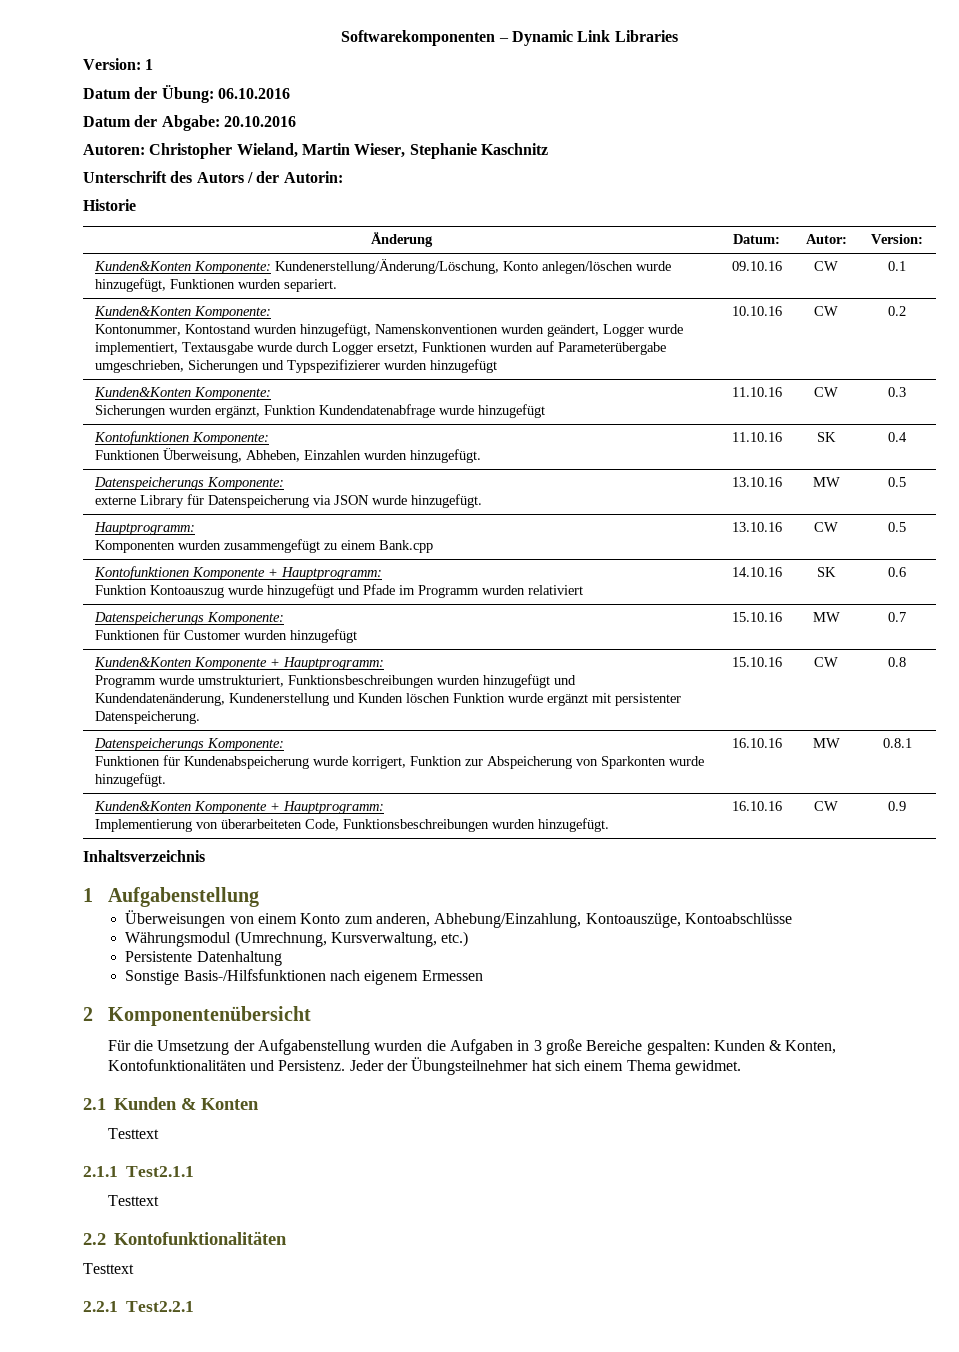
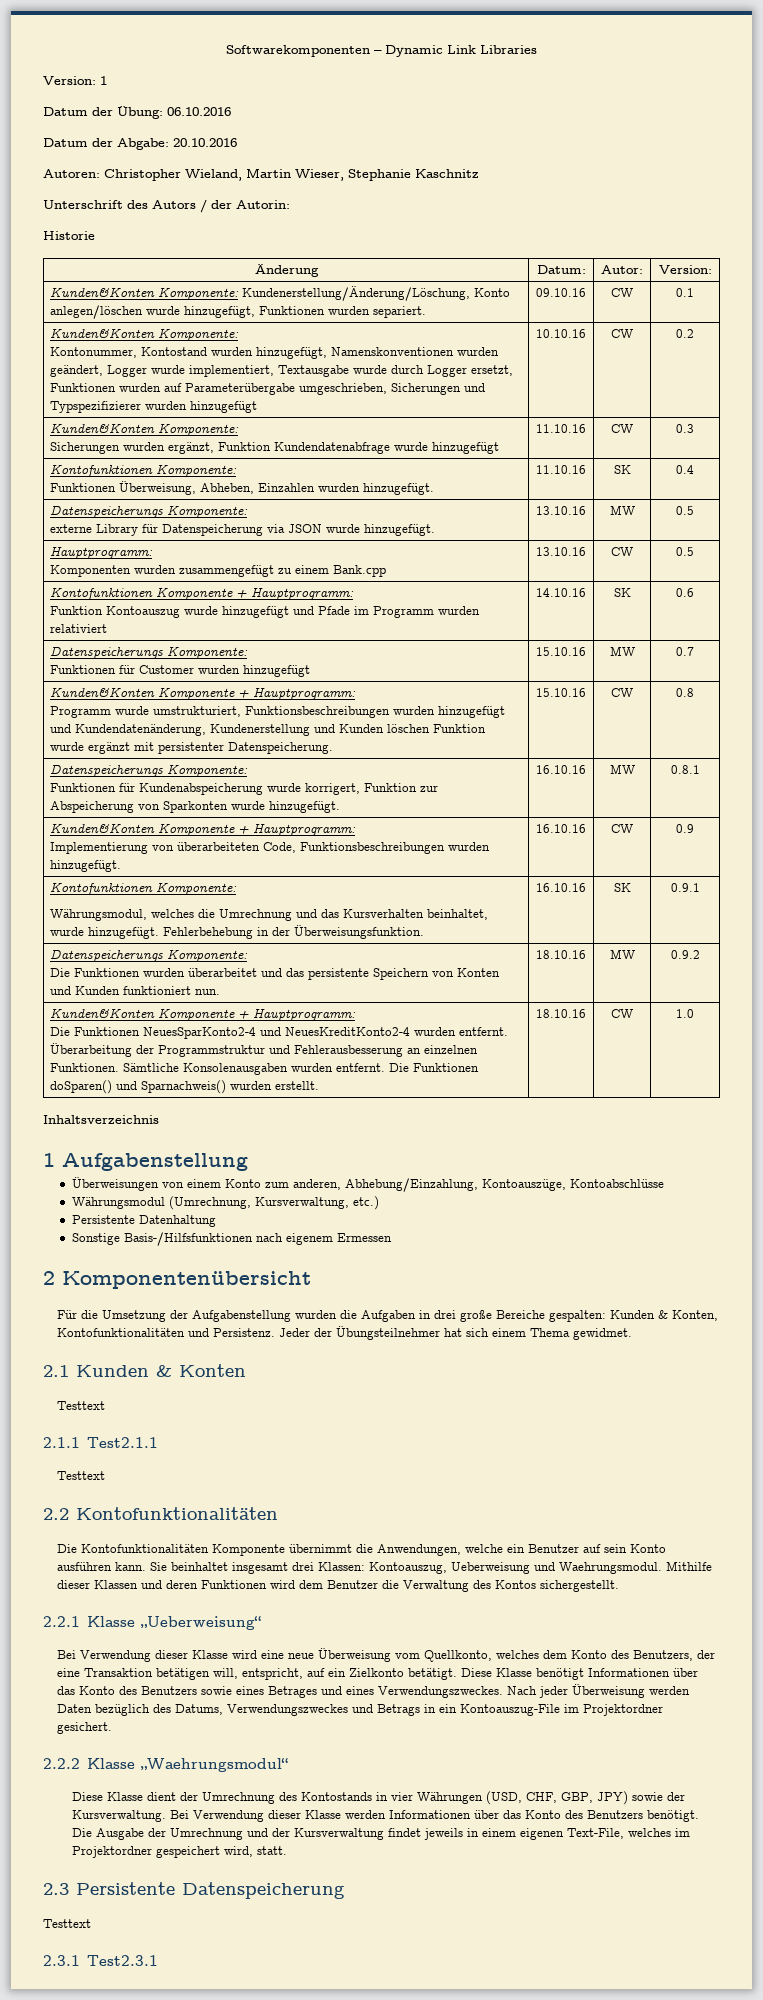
(906, 806) none -> [50,882,238,895] [50,909,489,921] [50,925,425,939] [536,883,586,892] [613,883,631,892] [670,883,700,892] [50,949,249,962] [50,968,501,980] [50,986,221,995] [536,950,586,959] [609,949,635,959] [670,950,700,959] [50,1008,357,1021] [50,1027,509,1039] [50,1043,479,1057] [50,1063,480,1075] [50,1080,320,1094] [536,1009,586,1018] [611,1009,633,1018] [676,1009,694,1018] // Kontofunktionen Komponente: // Währungsmodul, welches die Umrechnung und das Kursverhalten beinhaltet, wurde hinzugefügt. Fehlerbehebung in der Überweisungsfunktion. | 16.10.16 | SK | 0.9.1 // Datenspeicherungs Komponente: // Die Funktionen wurden überarbeitet und das persistente Speichern von Konten und Kunden funktioniert nun. | 18.10.16 | MW | 0.9.2 // Kunden&Konten Komponente + Hauptprogramm: // Die Funktionen NeuesSparKonto2-4 und NeuesKreditKonto2-4 wurden entfernt. Überarbeitung der Programmstruktur und Fehlerausbesserung an einzelnen Funktionen. Sämtliche Konsolenausgaben wurden entfernt. Die Funktionen doSparen() und Sparnachweis() wurden erstellt. | 18.10.16 | CW | 1.0
[533,1040,542,1051] 3 -> [434,1310,457,1319] drei
[83,1263,134,1274] [83,1301,194,1312] // Testtext // 2.2.1 Test2.2.1 -> [57,1544,667,1556] [57,1561,713,1574] [57,1580,620,1592] [43,1616,261,1630] [57,1648,716,1662] [57,1668,699,1680] [57,1684,691,1698] [57,1704,664,1716] [57,1722,113,1734] [43,1758,288,1772] [71,1791,685,1805] [71,1810,699,1822] [71,1828,690,1840] [71,1846,287,1858] [43,1882,345,1899] [43,1919,91,1928] [43,1955,158,1966] // Die Kontofunktionalitäten Komponente übernimmt die Anwendungen, welche ein Benutzer auf sein Konto ausführen kann. Sie beinhaltet insgesamt drei Klassen: Kontoauszug, Ueberweisung und Waehrungsmodul. Mithilfe dieser Klassen und deren Funktionen wird dem Benutzer die Verwaltung des Kontos sichergestellt. // 2.2.1 Klasse „Ueberweisung“ // Bei Verwendung dieser Klasse wird eine neue Überweisung vom Quellkonto, welches dem Konto des Benutzers, der eine Transaktion betätigen will, entspricht, auf ein Zielkonto betätigt. Diese Klasse benötigt Informationen über das Konto des Benutzers sowie eines Betrages und eines Verwendungszweckes. Nach jeder Überweisung werden Daten bezüglich des Datums, Verwendungszweckes und Betrags in ein Kontoauszug-File im Projektordner gesichert. // 2.2.2 Klasse „Waehrungsmodul“ // Diese Klasse dient der Umrechnung des Kontostands in vier Währungen (USD, CHF, GBP, JPY) sowie der Kursverwaltung. Bei Verwendung dieser Klasse werden Informationen über das Konto des Benutzers benötigt. Die Ausgabe der Umrechnung und der Kursverwaltung findet jeweils in einem eigenen Text-File, welches im Projektordner gespeichert wird, statt. // 2.3 Persistente Datenspeicherung // Testtext // 2.3.1 Test2.3.1

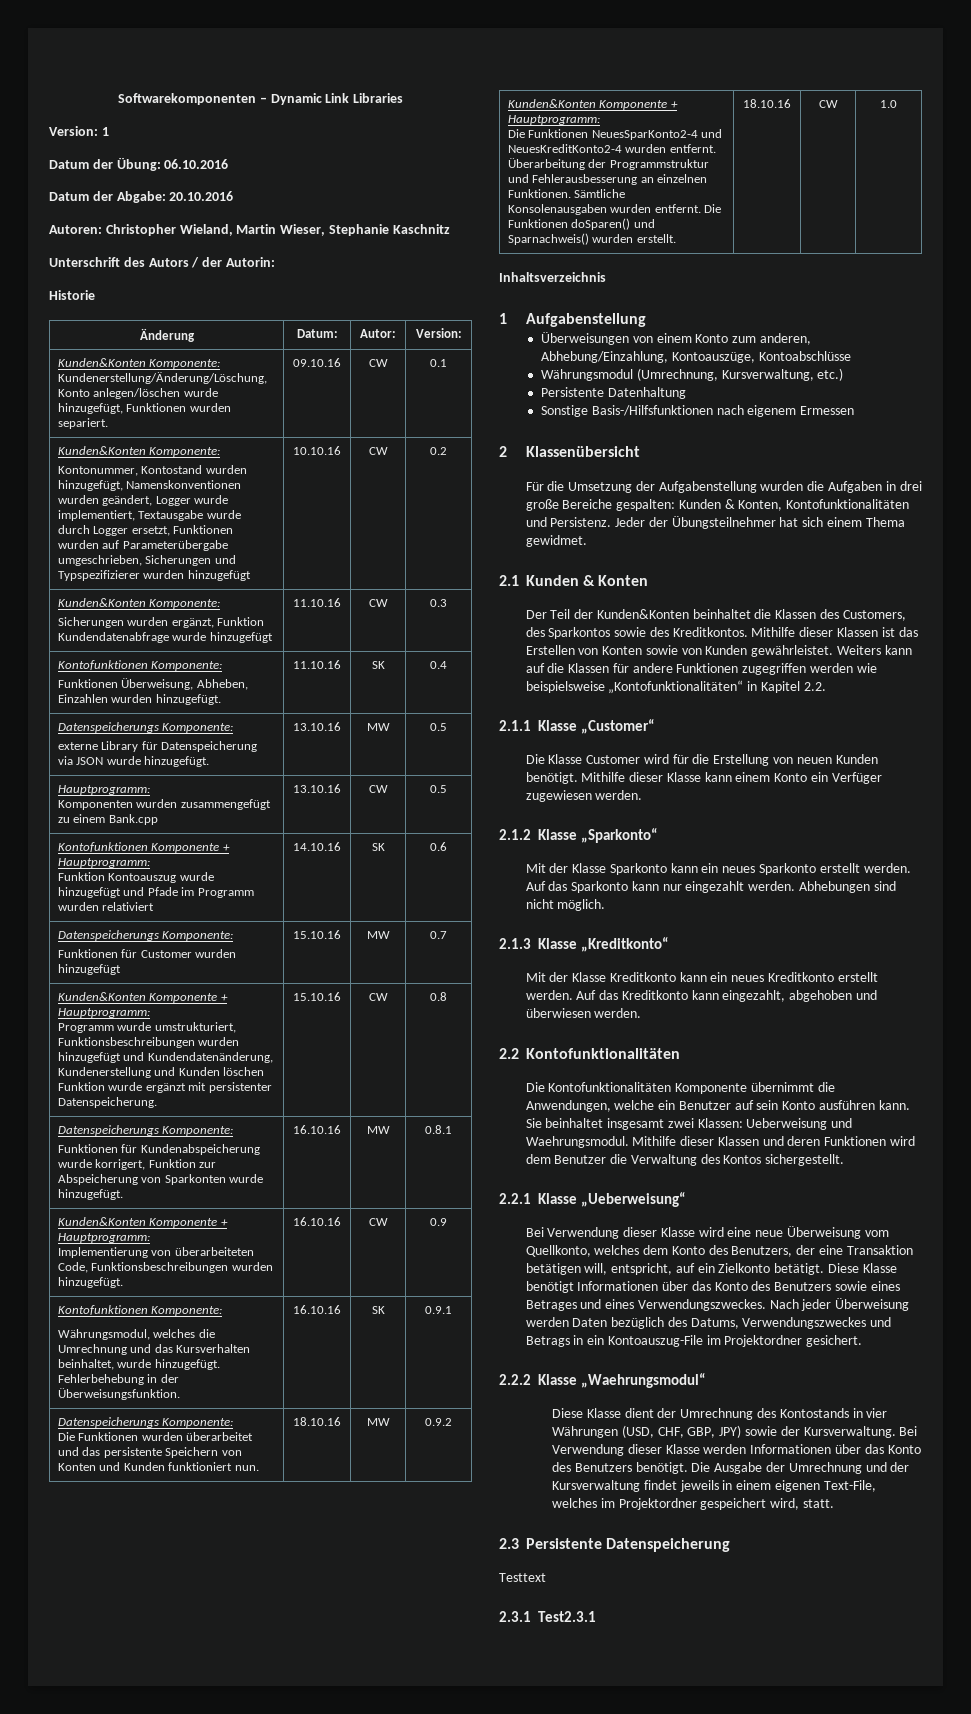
[61,1271,311,1289] Komponentenübersicht -> [525,446,640,457] Klassenübersicht
[57,1401,106,1410] [43,1437,158,1448] [57,1471,106,1480] Testtext // 2.1.1 Test2.1.1 // Testtext -> [525,609,906,621] [525,627,918,639] [525,645,912,657] [525,663,877,675] [525,680,826,694] [499,719,655,734] [525,754,878,766] [525,772,882,784] [525,790,643,802] [499,828,658,843] [525,863,911,875] [525,881,896,893] [525,899,606,911] [499,937,669,952] [525,972,878,982] [525,990,878,1002] [525,1008,642,1018] Der Teil der Kunden&Konten beinhaltet die Klassen des Customers, des Sparkontos sowie des Kreditkontos. Mithilfe dieser Klassen ist das Erstellen von Konten sowie von Kunden gewährleistet. Weiters kann auf die Klassen für andere Funktionen zugegriffen werden wie beispielsweise „Kontofunktionalitäten“ in Kapitel 2.2. // 2.1.1 Klasse „Customer“ // Die Klasse Customer wird für die Erstellung von neuen Kunden benötigt. Mithilfe dieser Klasse kann einem Konto ein Verfüger zugewiesen werden. // 2.1.2 Klasse „Sparkonto“ // Mit der Klasse Sparkonto kann ein neues Sparkonto erstellt werden. Auf das Sparkonto kann nur eingezahlt werden. Abhebungen sind nicht möglich. // 2.1.3 Klasse „Kreditkonto“ // Mit der Klasse Kreditkonto kann ein neues Kreditkonto erstellt werden. Auf das Kreditkonto kann eingezahlt, abgehoben und überwiesen werden.
[292,1562,448,1574] drei Klassen: Kontoauszug, -> [667,1118,743,1128] zwei Klassen:

